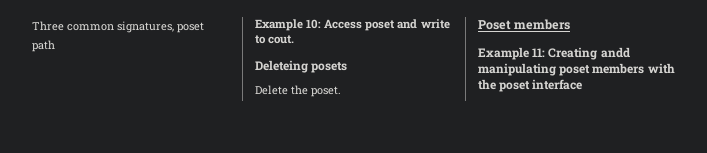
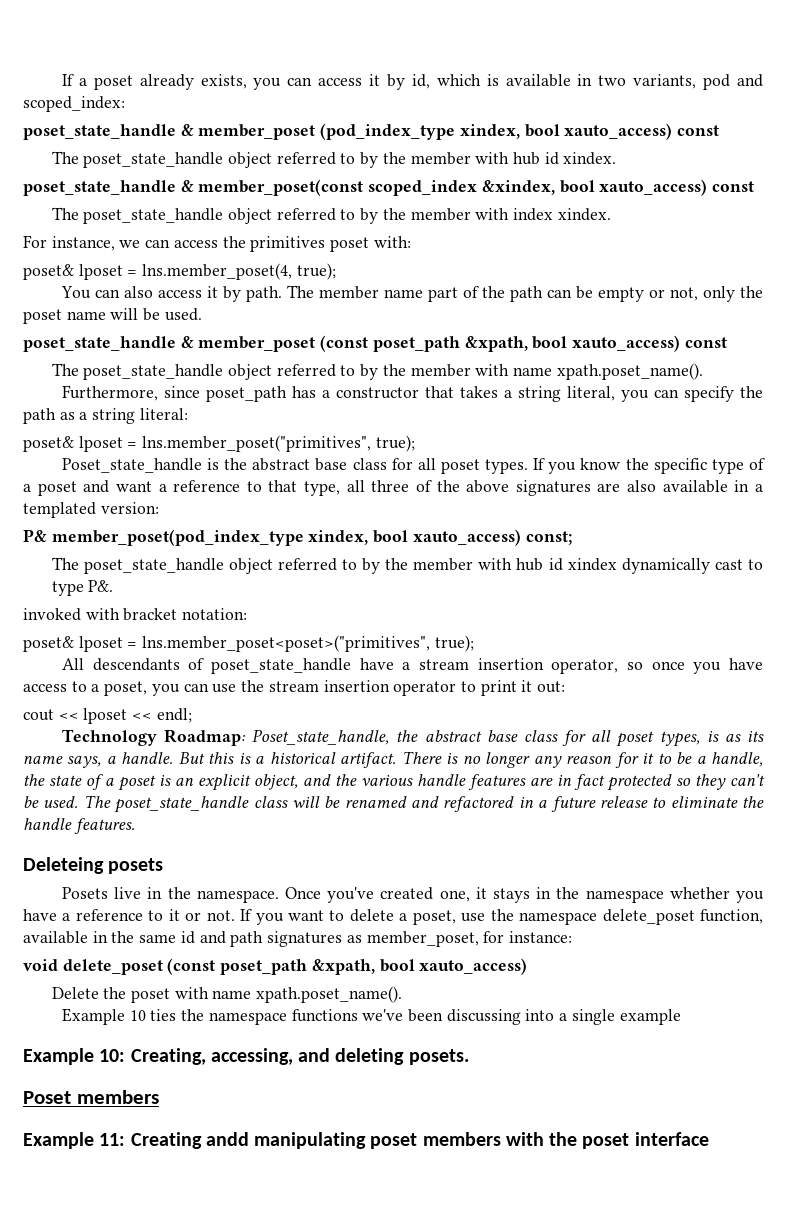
[32,21,204,33] [32,40,55,52] [255,19,450,31] [255,35,295,44] [255,60,348,73] [255,85,341,97] Three common signatures, poset path // Example 10: Access poset and write to cout. // Deleteing posets // Delete the poset. -> [61,74,764,90] [23,96,125,112] [23,123,720,140] [51,151,617,168] [23,179,755,196] [51,207,611,224] [23,235,411,252] [23,263,336,280] [60,285,763,302] [23,308,202,324] [23,335,727,352] [51,363,703,380] [61,385,764,402] [23,408,188,424] [23,435,415,452] [61,458,765,474] [23,480,764,496] [23,502,159,518] [23,529,572,546] [51,557,763,574] [51,580,114,596] [23,608,248,621] [23,635,474,652] [61,658,763,674] [23,680,566,696] [23,708,192,724] [61,729,764,747] [23,751,764,768] [23,774,765,791] [23,795,764,813] [23,818,135,834] [23,857,164,874] [61,887,764,903] [23,909,764,925] [23,931,572,947] [23,958,528,975] [51,986,403,1003] [61,1008,681,1025] [23,1048,469,1065] If a poset already exists, you can access it by id, which is available in two variants, pod and scoped_index: // poset_state_handle & member_poset (pod_index_type xindex, bool xauto_access) const // The poset_state_handle object referred to by the member with hub id xindex. // poset_state_handle & member_poset(const scoped_index &xindex, bool xauto_access) const // The poset_state_handle object referred to by the member with index xindex. // For instance, we can access the primitives poset with: // poset& lposet = lns.member_poset(4, true); // You can also access it by path. The member name part of the path can be empty or not, only the poset name will be used. // poset_state_handle & member_poset (const poset_path &xpath, bool xauto_access) const // The poset_state_handle object referred to by the member with name xpath.poset_name(). // Furthermore, since poset_path has a constructor that takes a string literal, you can specify the path as a string literal: // poset& lposet = lns.member_poset("primitives", true); // Poset_state_handle is the abstract base class for all poset types. If you know the specific type of a poset and want a reference to that type, all three of the above signatures are also available in a templated version: // P& member_poset(pod_index_type xindex, bool xauto_access) const; // The poset_state_handle object referred to by the member with hub id xindex dynamically cast to type P&. // invoked with bracket notation: // poset& lposet = lns.member_poset<poset>("primitives", true); // All descendants of poset_state_handle have a stream insertion operator, so once you have access to a poset, you can use the stream insertion operator to print it out: // cout << lposet << endl; // Technology Roadmap: Poset_state_handle, the abstract base class for all poset types, is as its name says, a handle. But this is a historical artifact. There is no longer any reason for it to be a handle, the state of a poset is an explicit object, and the various handle features are in fact protected so they can't be used. The poset_state_handle class will be renamed and refactored in a future release to eliminate the handle features. // Deleteing posets // Posets live in the namespace. Once you've created one, it stays in the namespace whether you have a reference to it or not. If you want to delete a poset, use the namespace delete_poset function, available in the same id and path signatures as member_poset, for instance: // void delete_poset (const poset_path &xpath, bool xauto_access) // Delete the poset with name xpath.poset_name(). // Example 10 ties the namespace functions we've been discussing into a single example // Example 10: Creating, accessing, and deleting posets.

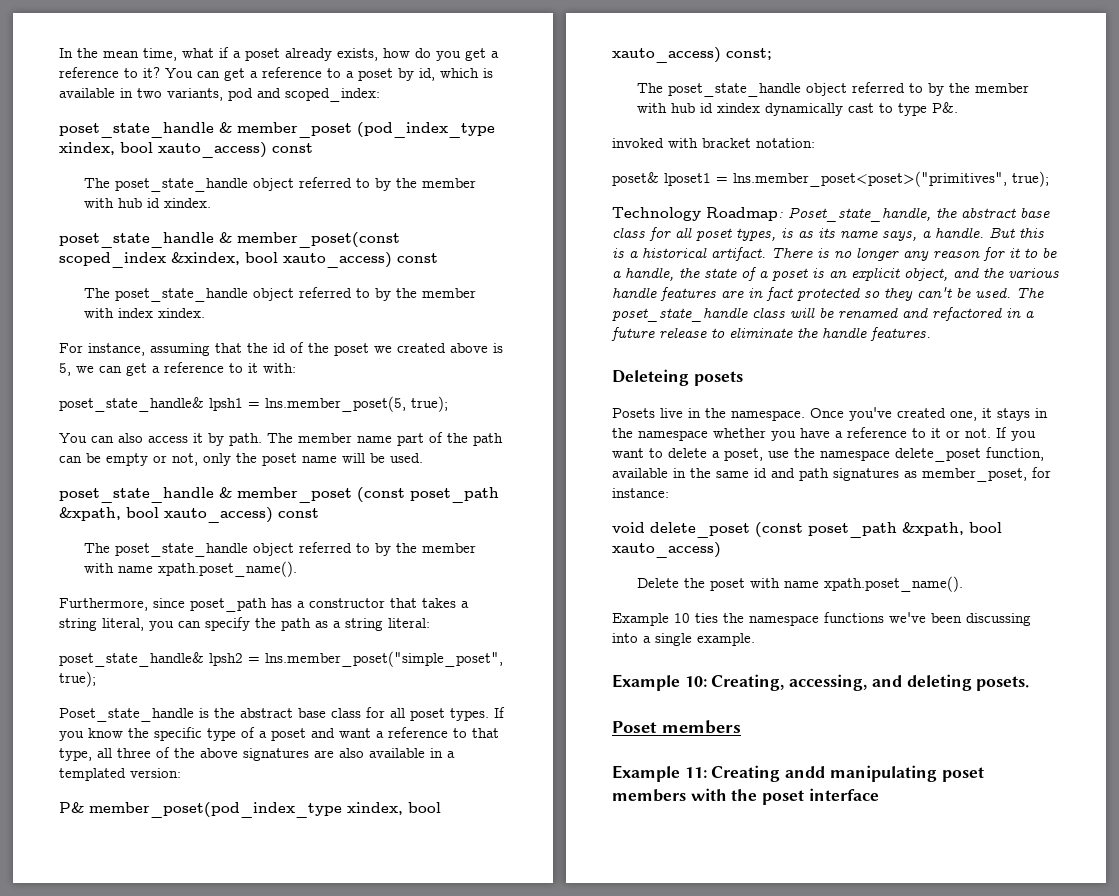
[61,74,381,90] If a poset already exists, you can access it -> [59,47,499,61] [59,67,393,81] In the mean time, what if a poset already exists, how do you get a reference to it? You can get a reference to a poset
[119,236,411,252] [23,263,293,280] we can access the primitives poset with: // poset& lposet = lns.member_poset(4, -> [150,342,503,356] [59,362,296,376] [59,396,406,412] assuming that the id of the poset we created above is 5, we can get a reference to it with: // poset_state_handle& lpsh1 = lns.member_poset(5,
[23,435,372,452] poset& lposet = lns.member_poset("primitives", -> [59,651,503,667] poset_state_handle& lpsh2 = lns.member_poset("simple_poset",
[78,636,123,652] lposet -> [664,173,711,186] lposet1
[61,658,763,674] [23,680,566,696] [23,708,192,724] // All descendants of poset_state_handle have a stream insertion operator, so once you have access to a poset, you can use the stream insertion operator to print it out: // cout << lposet << endl; -> (1049, 179) none
[619,1009,681,1025] example -> [697,633,755,646] example.

